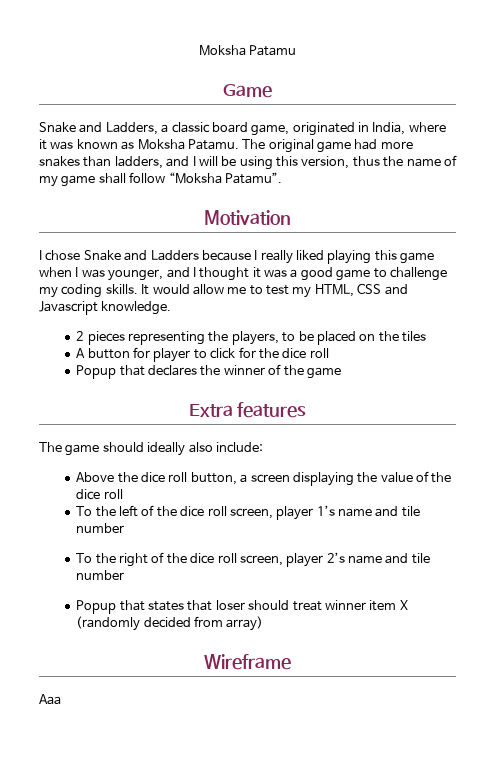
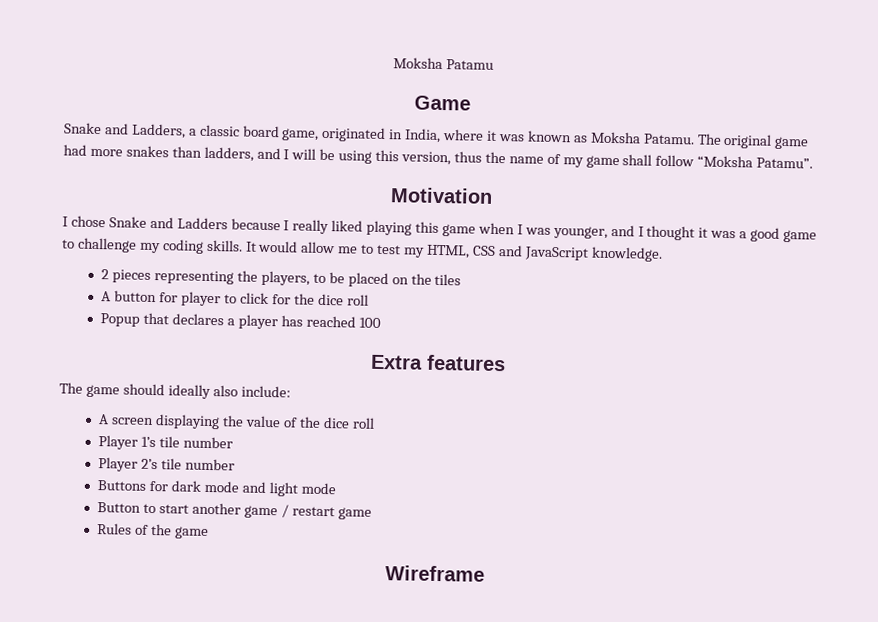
[39,301,98,315] Javascript -> [523,246,589,261] JavaScript
[200,364,341,379] the winner of the game -> [227,314,381,330] a player has reached 100
[76,472,248,485] Above the dice roll button, a -> [98,414,110,425] A
[76,505,420,520] [76,523,125,533] [76,552,430,567] [76,570,125,580] [76,600,408,614] [76,616,264,631] To the left of the dice roll screen, player 1’s name and tile number // To the right of the dice roll screen, player 2’s name and tile number // Popup that states that loser should treat winner item X (randomly decided from array) -> [98,435,234,450] [98,457,236,472] [97,480,336,497] [97,502,372,520] [97,523,210,540] Player 1’s tile number // Player 2’s tile number // Buttons for dark mode and light mode // Button to start another game / restart game // Rules of the game
[39,694,61,705] // Aaa -> (485, 573) none

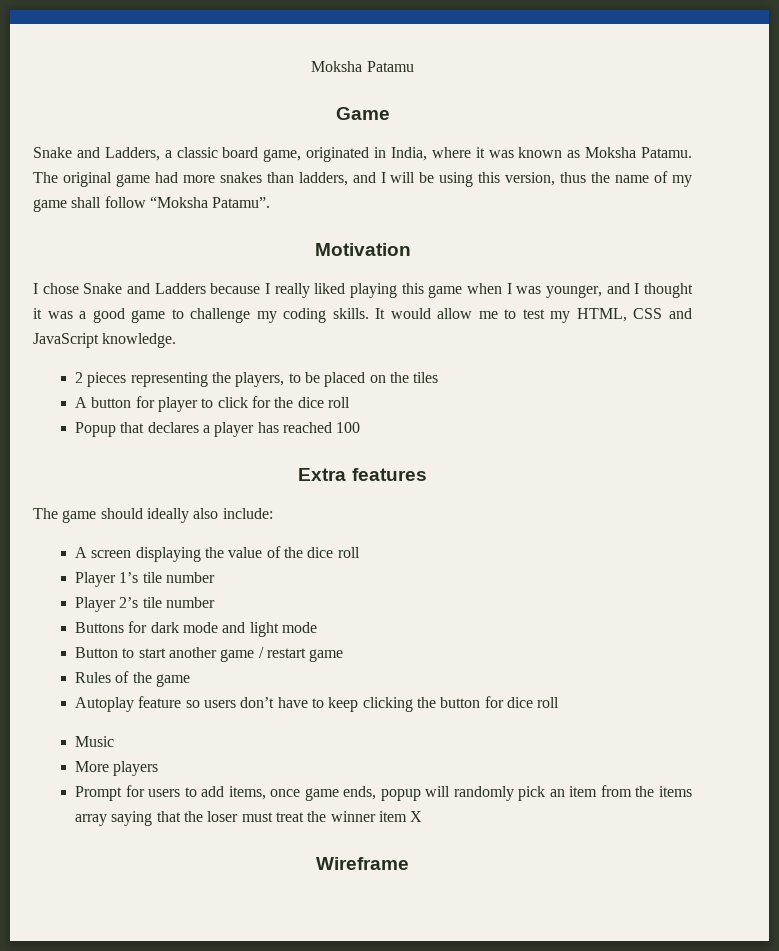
(210, 533) none -> [75,696,560,712] [75,736,115,747] [75,761,159,776] [75,785,693,801] [75,811,423,826] // Autoplay feature so users don’t have to keep clicking the button for dice roll // Music // More players // Prompt for users to add items, once game ends, popup will randomly pick an item from the items array saying that the loser must treat the winner item X

